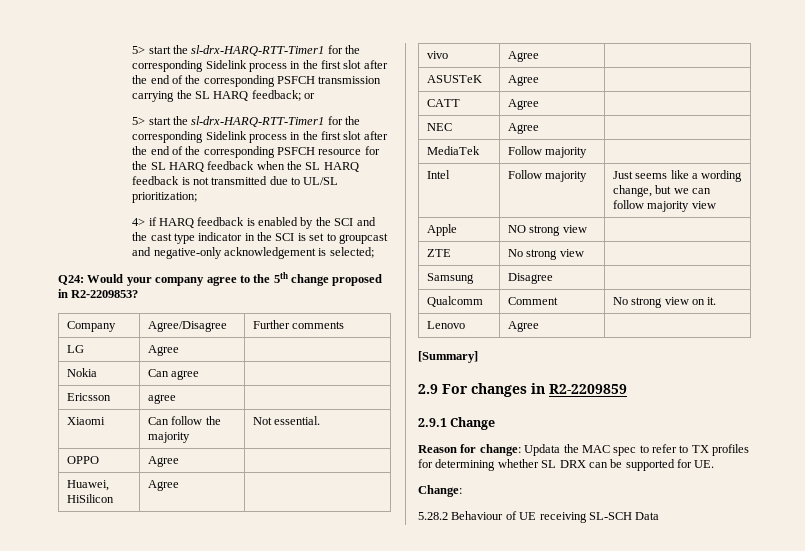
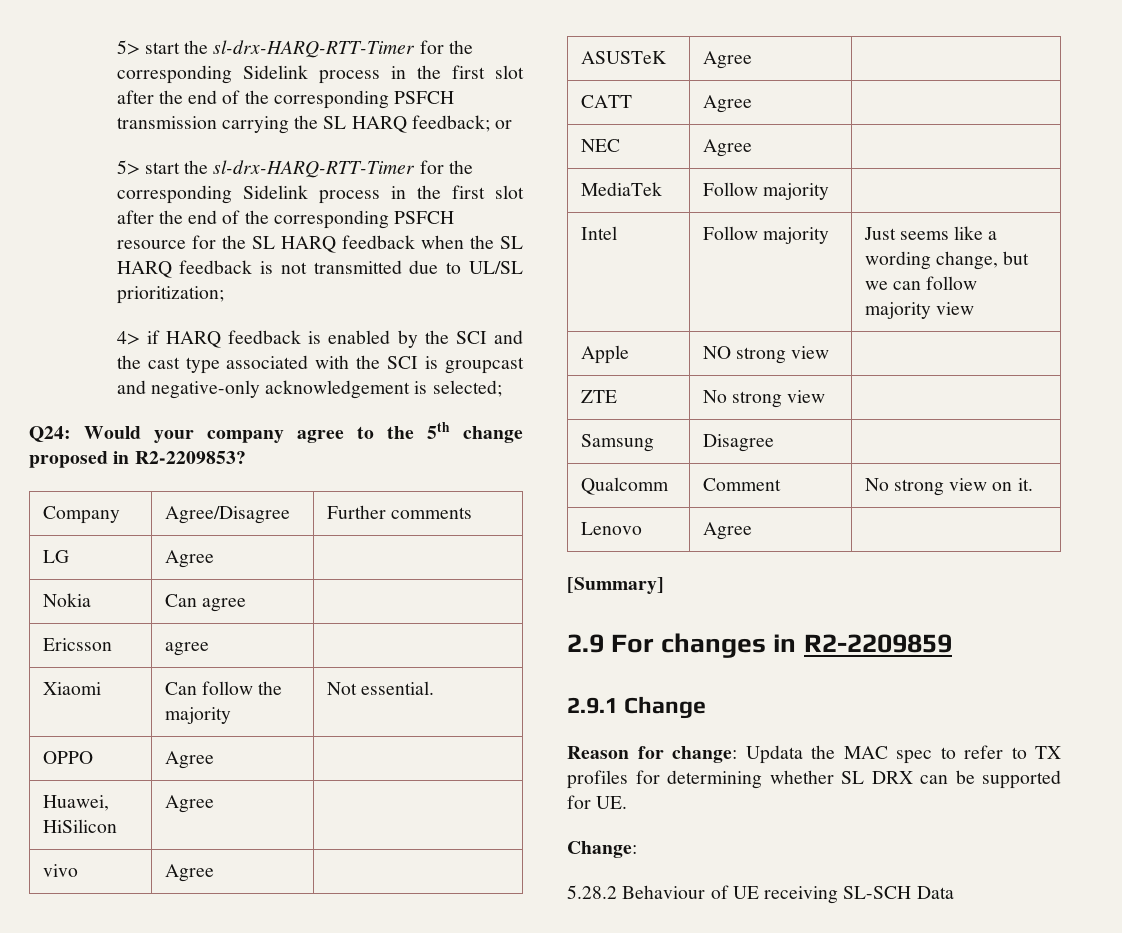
[132,45,325,56] 5> start the sl-drx-HARQ-RTT-Timer1 -> [116,40,416,58] 5> start the sl-drx-HARQ-RTT-Timer
[191,116,325,127] sl-drx-HARQ-RTT-Timer1 -> [213,160,416,178] sl-drx-HARQ-RTT-Timer
[198,232,255,241] indicator in -> [226,355,350,369] associated with
[309,233,336,241] set to -> (439, 362) none

